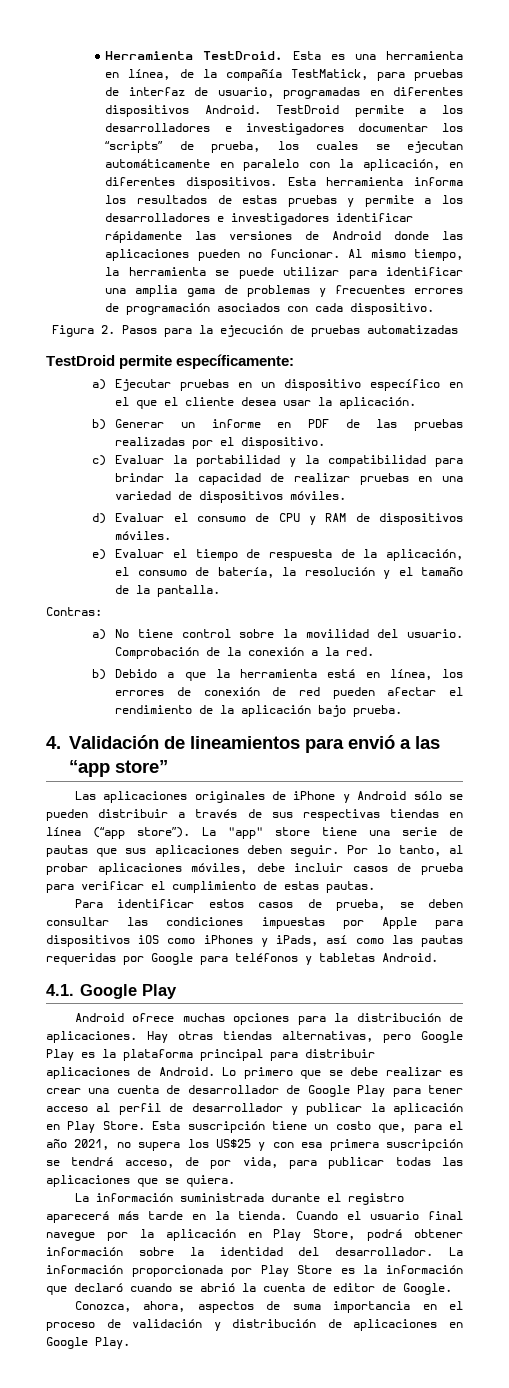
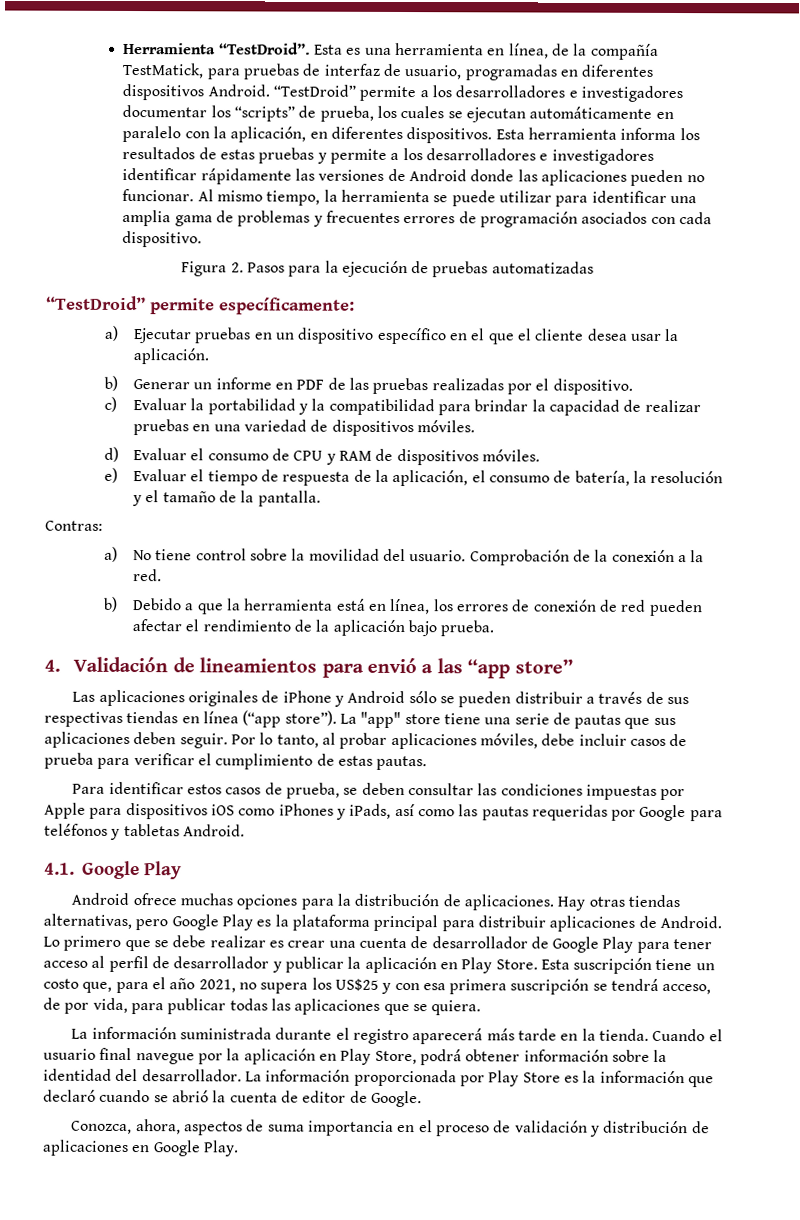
[203,51,283,60] TestDroid. -> [218,42,311,55] “TestDroid”.
[276,105,340,114] TestDroid -> [272,84,356,97] “TestDroid”
[46,355,115,366] TestDroid -> [46,295,146,311] “TestDroid”

